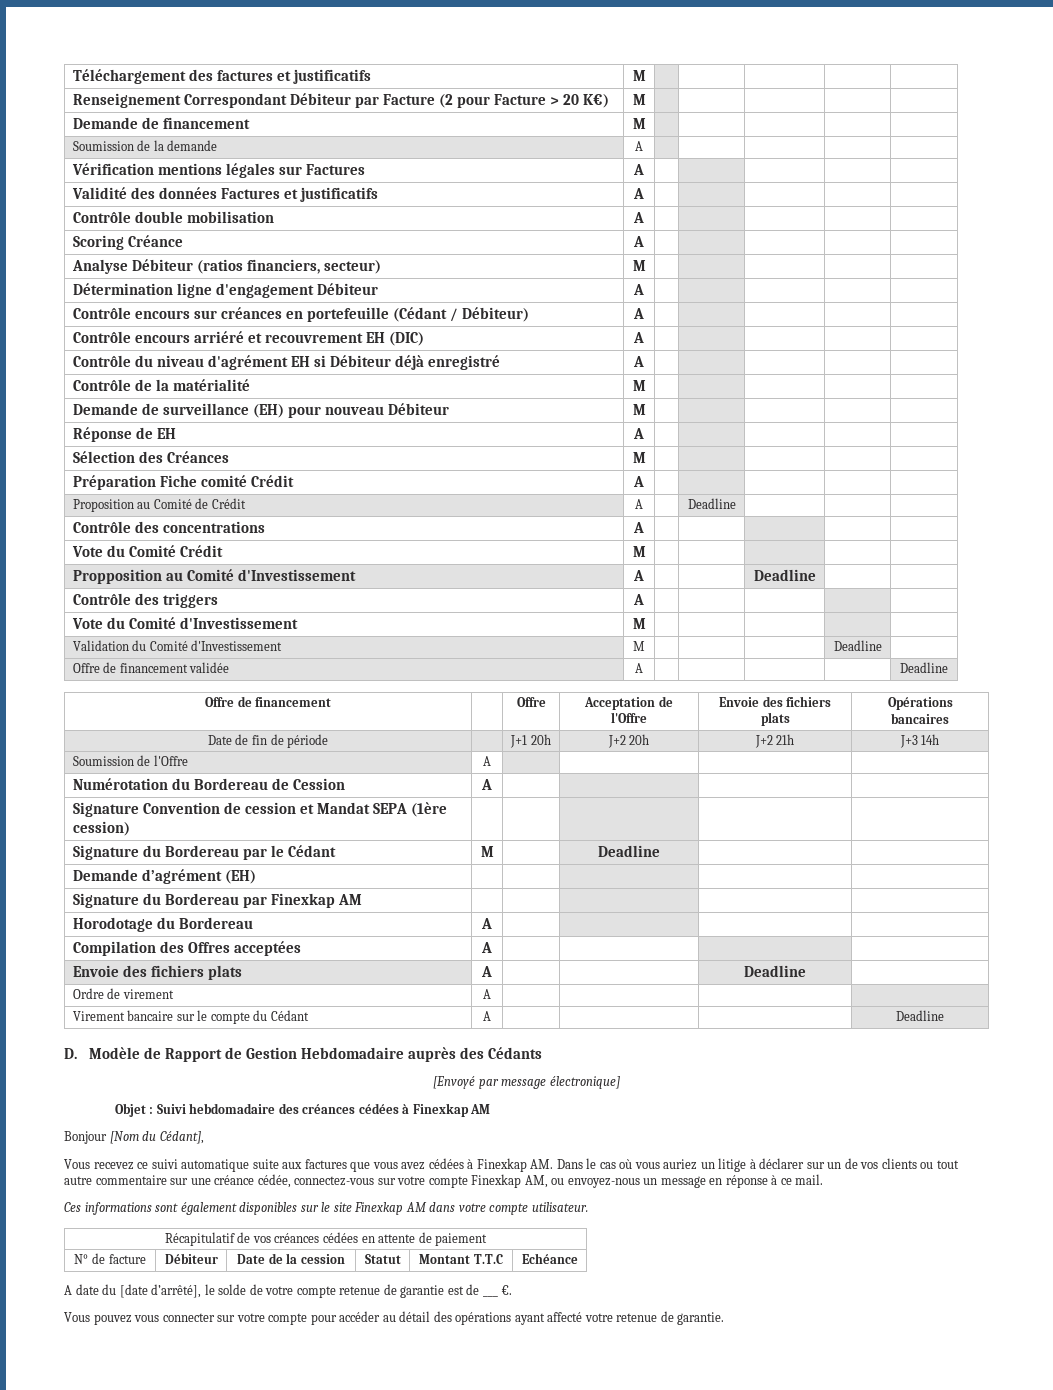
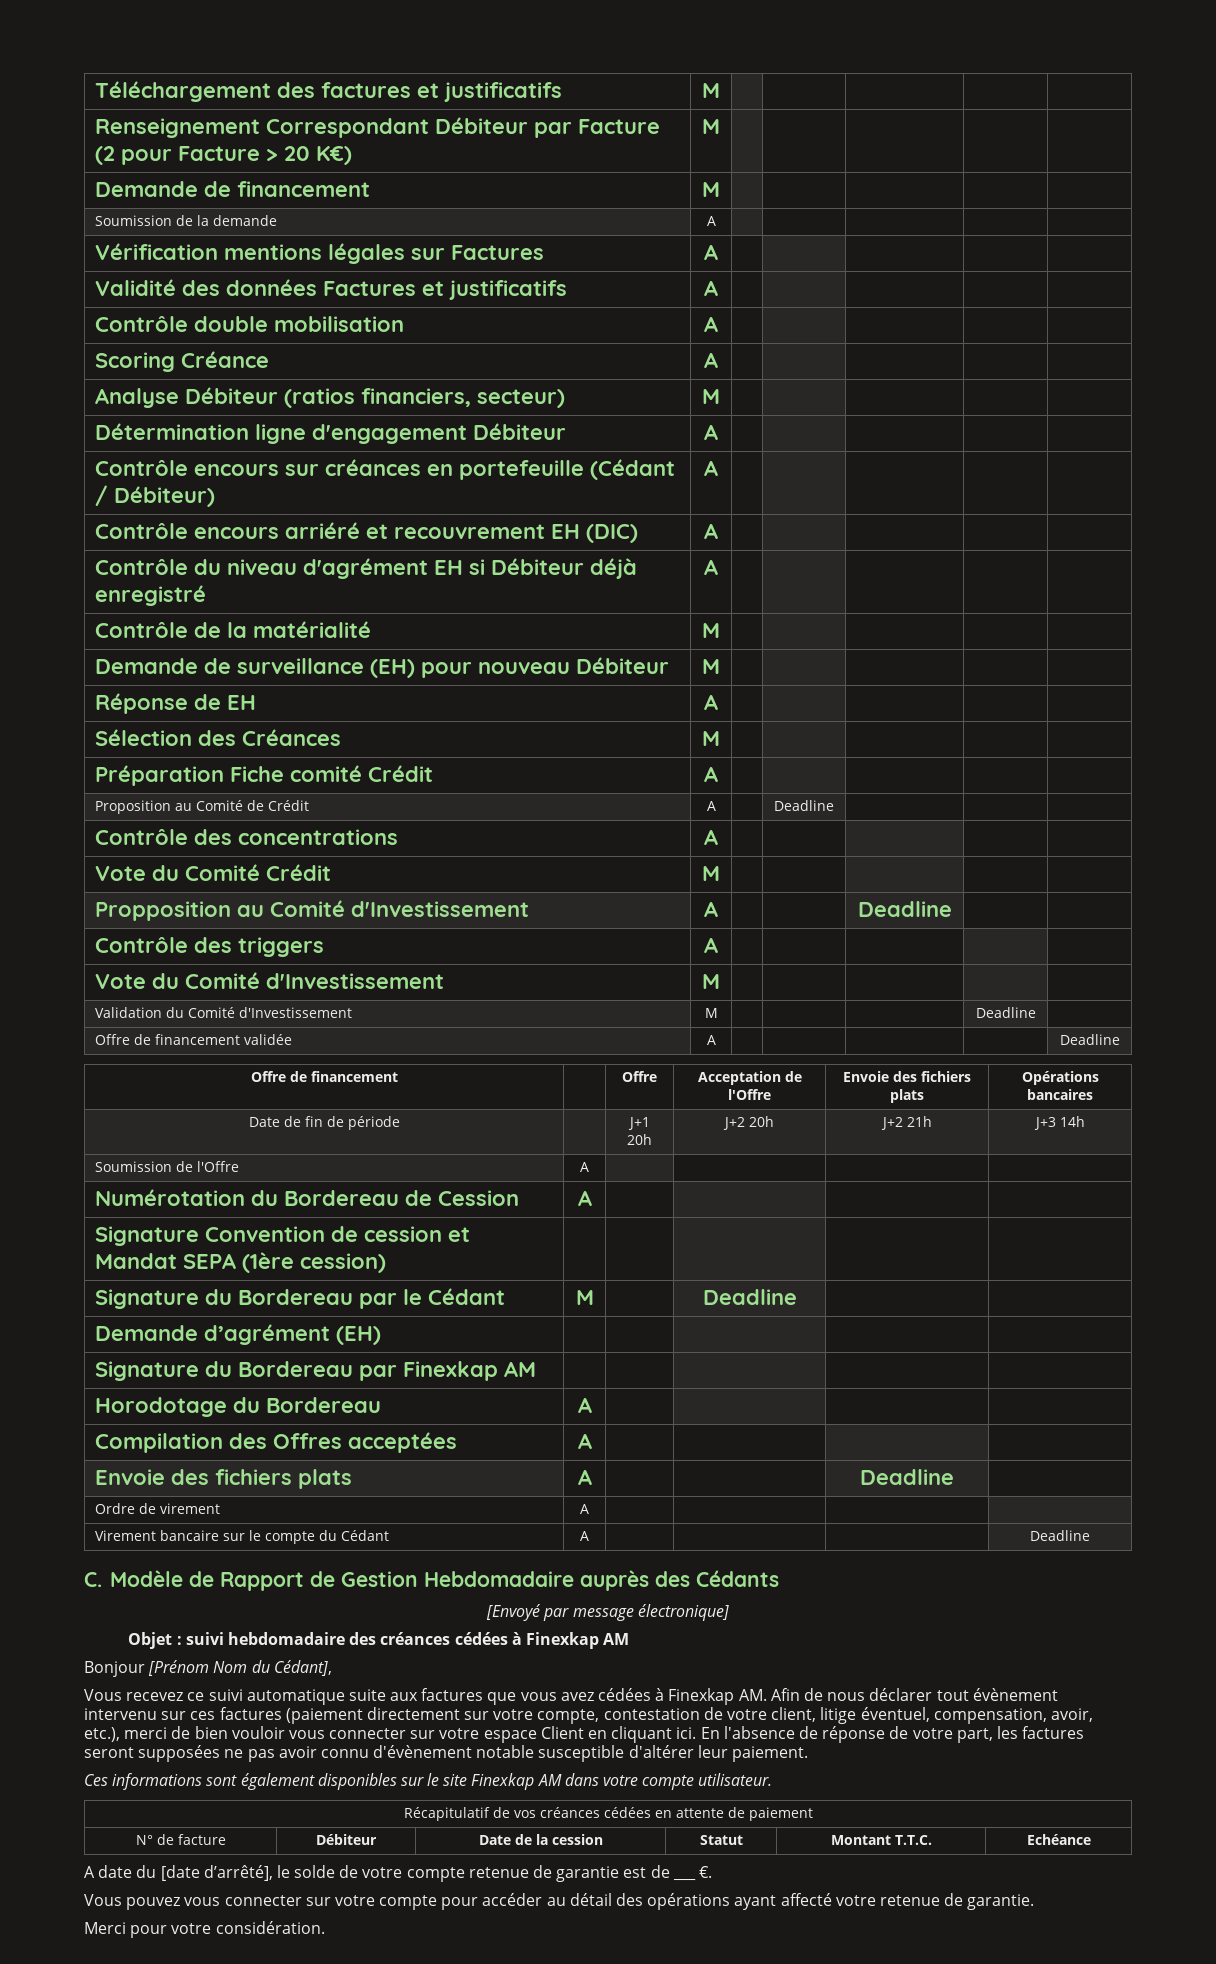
[64,1048,77,1059] D. -> [84,1572,102,1587] C.
[156,1104,186,1114] Suivi -> [185,1632,224,1645] suivi
[109,1131,139,1144] [Nom -> [148,1660,248,1676] [Prénom Nom
[556,1158,959,1172] [64,1174,824,1188] Dans le cas où vous auriez un litige à déclarer sur un de vos clients ou tout autre commentaire sur une créance cédée, connectez-vous sur votre compte Finexkap AM, ou envoyez-nous un message en réponse à ce mail. -> [770,1688,1058,1701] [84,1707,1093,1724] [84,1726,1085,1743] [84,1745,809,1762] Afin de nous déclarer tout évènement intervenu sur ces factures (paiement directement sur votre compte, contestation de votre client, litige éventuel, compensation, avoir, etc.), merci de bien vouloir vous connecter sur votre espace Client en cliquant ici. En l'absence de réponse de votre part, les factures seront supposées ne pas avoir connu d'évènement notable susceptible d'altérer leur paiement.
[473,1254,503,1264] T.T.C -> [894,1835,932,1845] T.T.C.
(725, 1318) none -> [84,1921,325,1938] // Merci pour votre considération.

